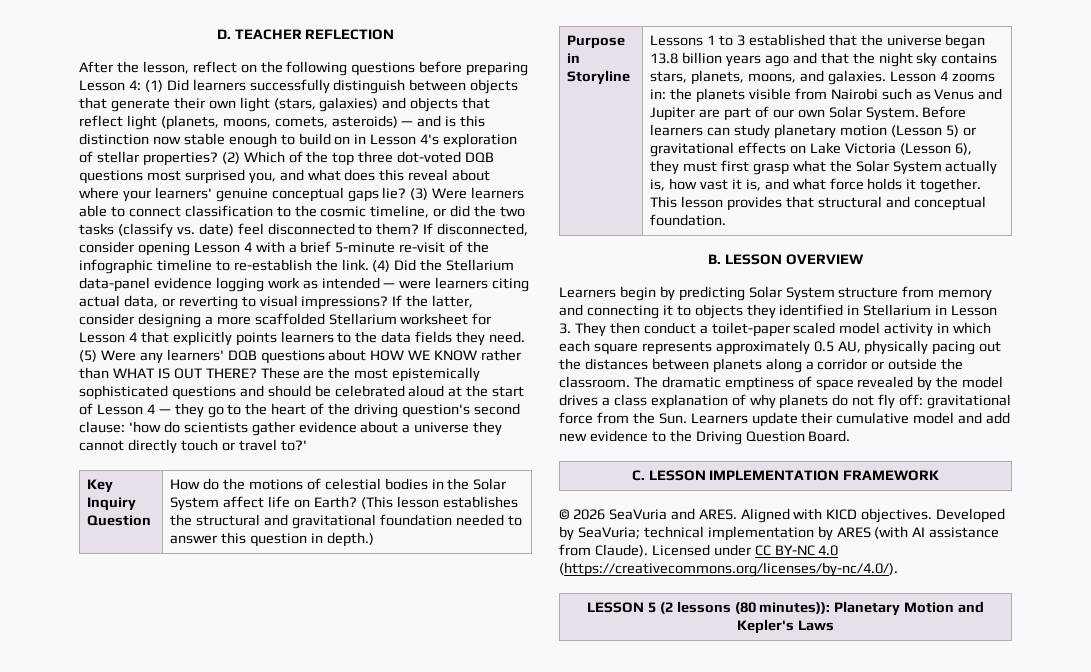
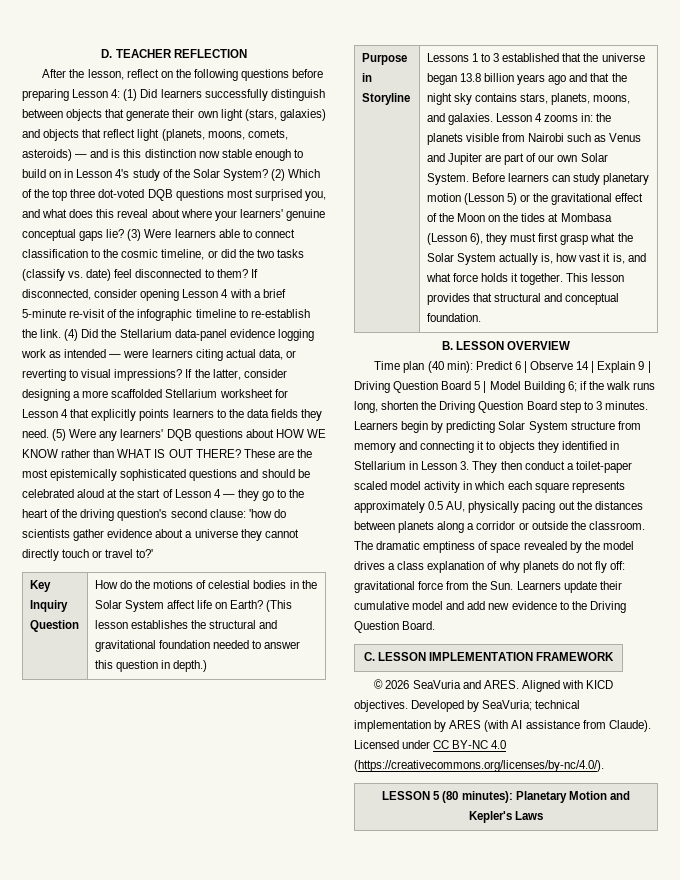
[443,133,518,148] [79,151,218,166] exploration of stellar properties? -> [132,169,268,181] study of the Solar System?
[650,142,896,157] gravitational effects on Lake Victoria -> [533,193,644,205] [426,213,612,222] the gravitational effect of the Moon on the tides at Mombasa
(864, 259) none -> [374,361,651,373] [354,381,656,393] [354,401,648,413] Time plan (40 min): Predict 6 | Observe 14 | Explain 9 | Driving Question Board 5 | Model Building 6; if the walk runs long, shorten the Driving Question Board step to 3 minutes.
[659,601,831,614] (2 lessons (80 minutes)): -> [442,791,513,803] (80 minutes):

